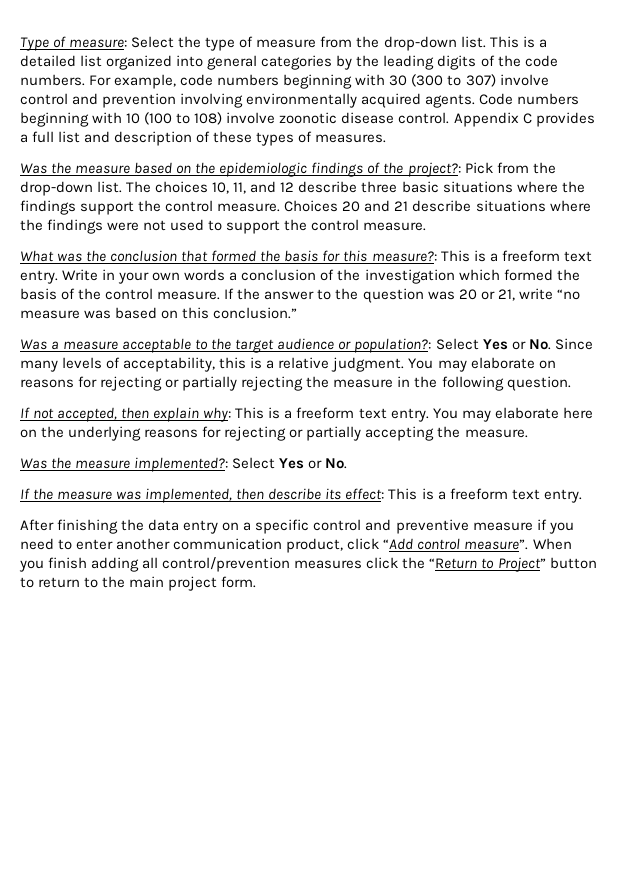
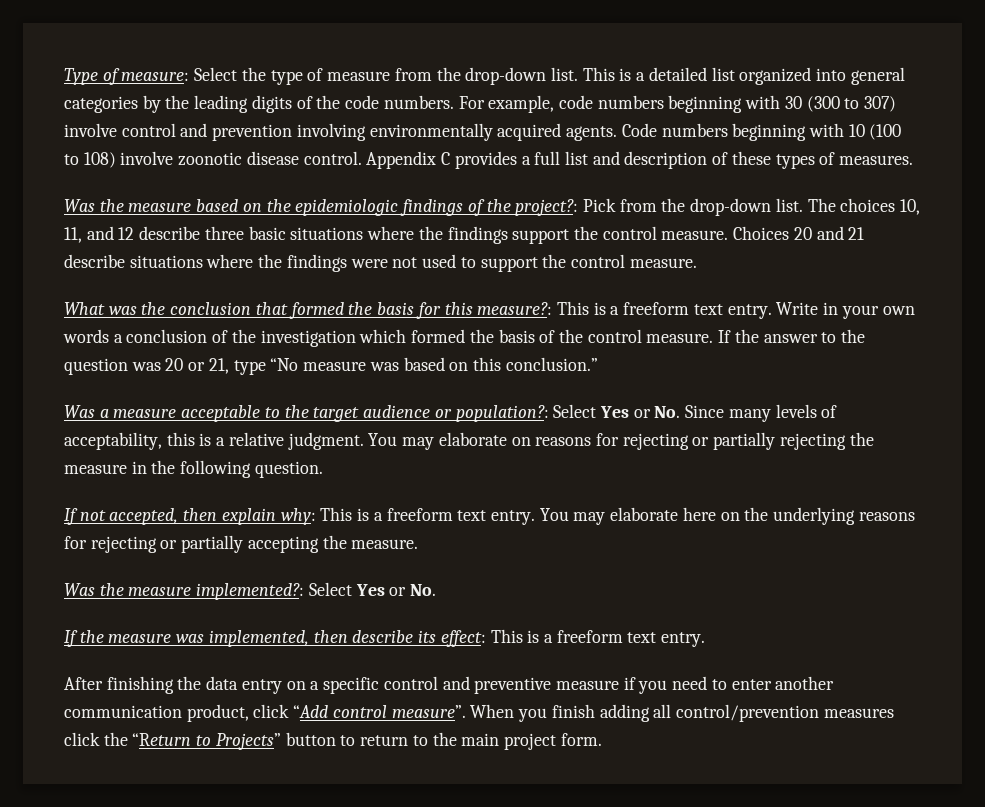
[518,288,580,300] write “no -> [233,358,299,375] type “No
[497,557,546,572] Project” -> [215,733,281,750] Projects”

